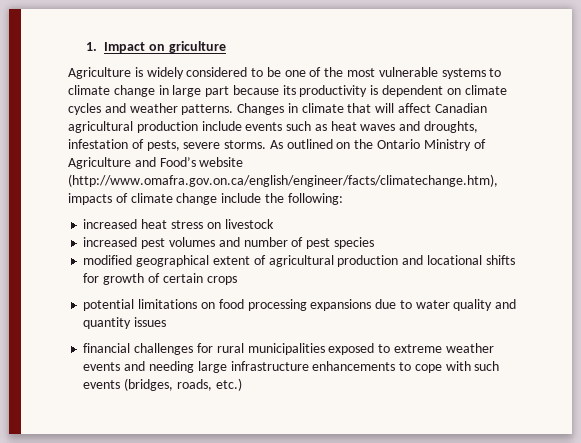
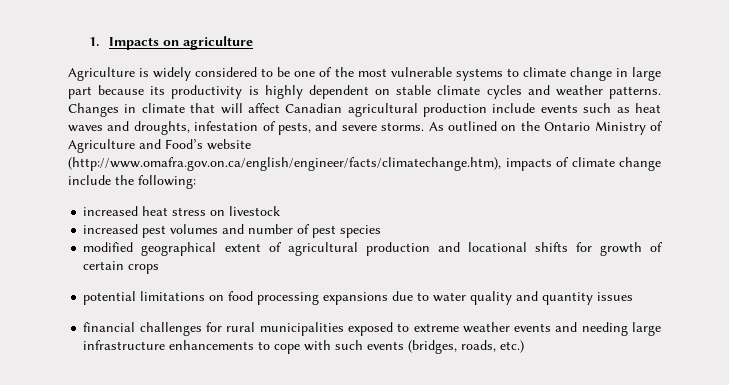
[104,41,226,53] Impact on griculture -> [109,36,254,50] Impacts on agriculture
(379, 90) none -> [264,85,303,99] highly
(461, 91) none -> [396,85,432,95] stable
(180, 145) none -> [315,121,338,131] and

